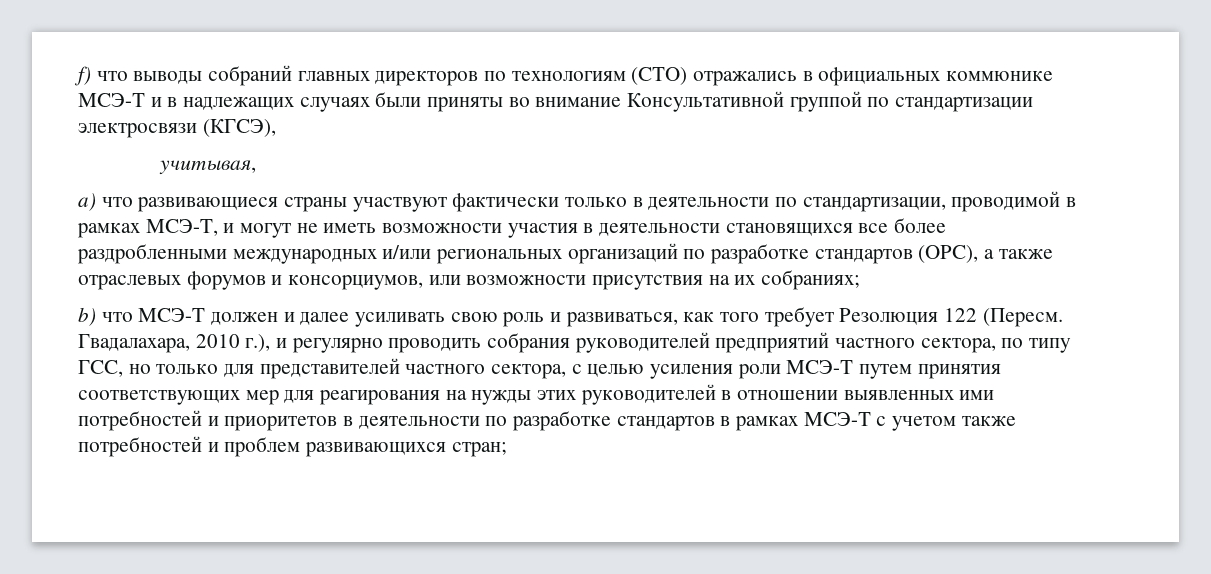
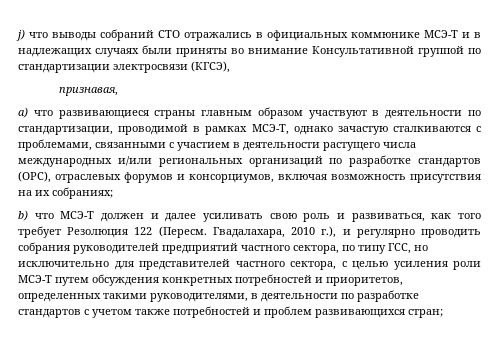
[74,66,91,86] f) -> [16,29,25,41] j)
[297,67,688,86] главных директоров по технологиям (СТО) -> [158,30,180,38] СТО
[159,160,257,175] учитывая, -> [58,87,118,96] признавая,
[352,193,628,212] участвуют фактически только -> [201,107,367,119] главным образом участвуют
[223,218,947,238] [77,244,227,264] и могут не иметь возможности участия в деятельности становящихся все более раздробленными -> [293,126,481,135] [18,139,416,151] однако зачастую сталкиваются с проблемами, связанными с участием в деятельности растущего числа
[984,249,1053,259] а также -> (51, 177) none
[428,275,587,285] или возможности -> [278,174,406,180] включая возможность
[156,364,219,374] только -> [18,261,109,267] исключительно
[917,364,1001,379] [78,384,995,405] [78,410,338,431] принятия соответствующих мер для реагирования на нужды этих руководителей в отношении выявленных ими потребностей и приоритетов -> [92,274,403,286] [18,293,248,302] обсуждения конкретных потребностей и приоритетов, определенных такими руководителями,
[720,412,871,431] в рамках МСЭ-Т -> (81, 313) none

